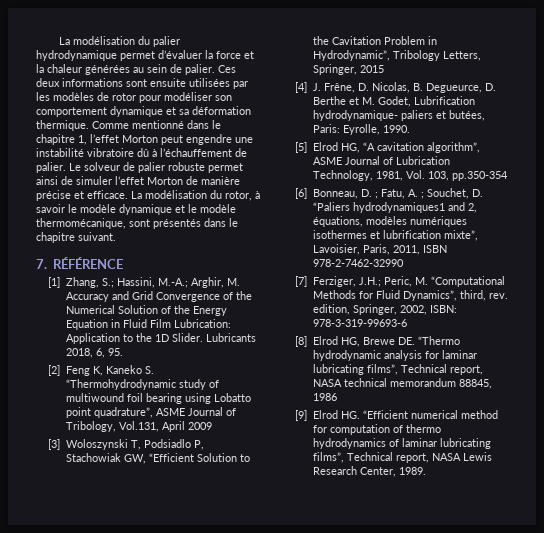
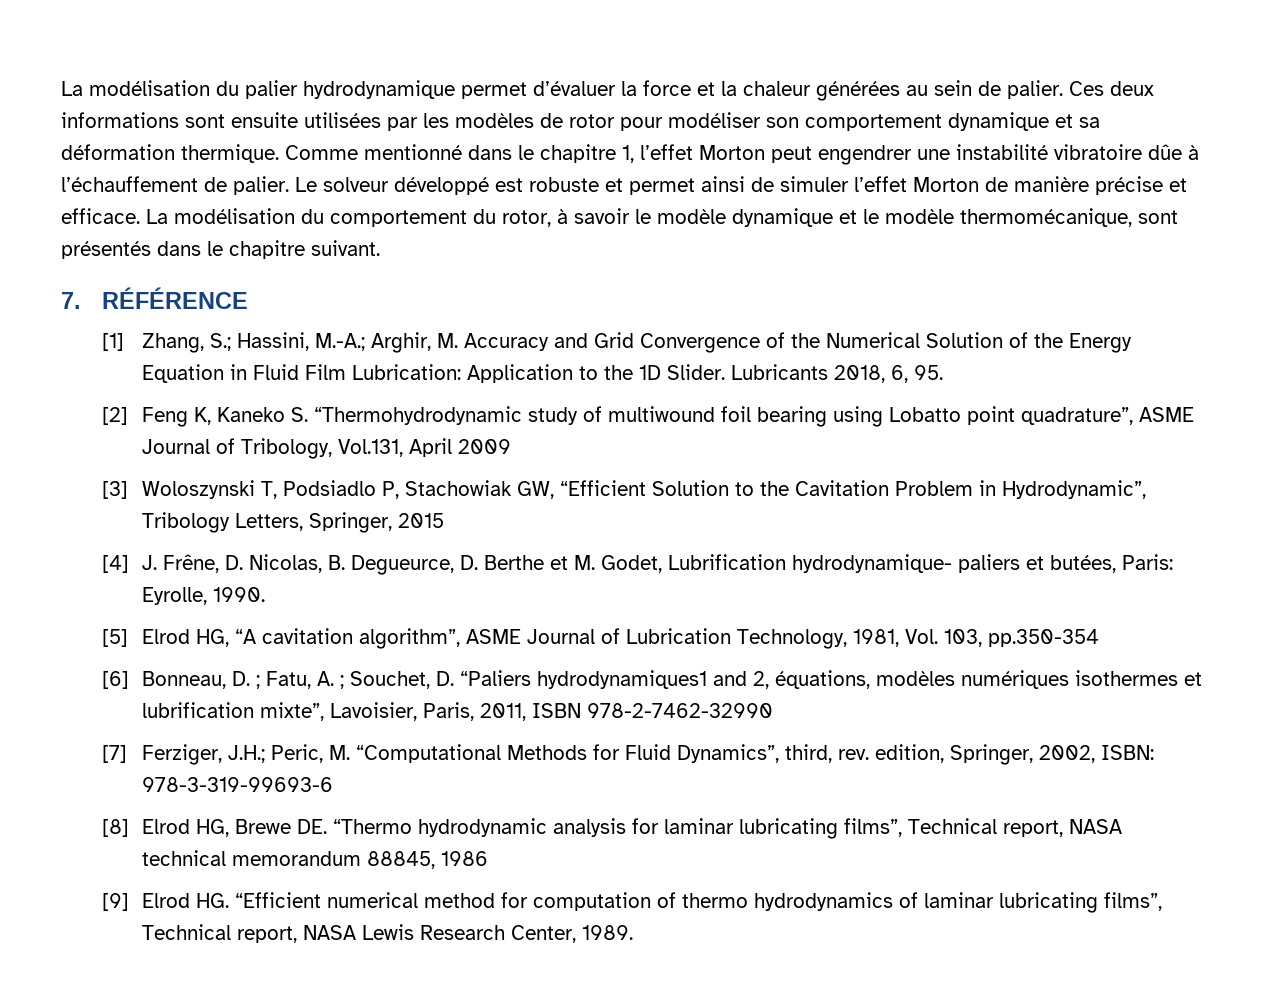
[186,134,232,145] engendre -> [818,145,912,165] engendrer
[137,148,149,157] dû -> [1148,144,1182,160] dûe
[123,162,205,173] de palier robuste -> [394,177,623,195] développé est robuste et
(222, 194) none -> [330,209,496,227] comportement du

